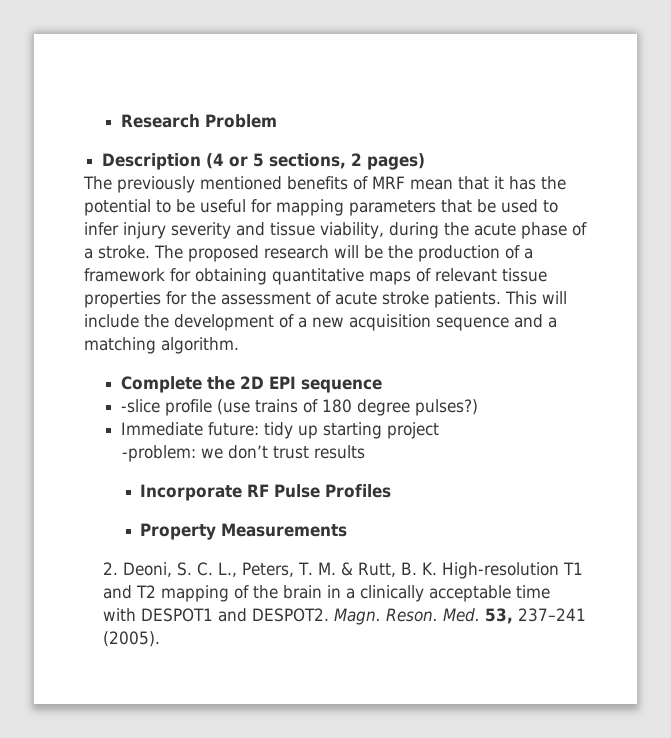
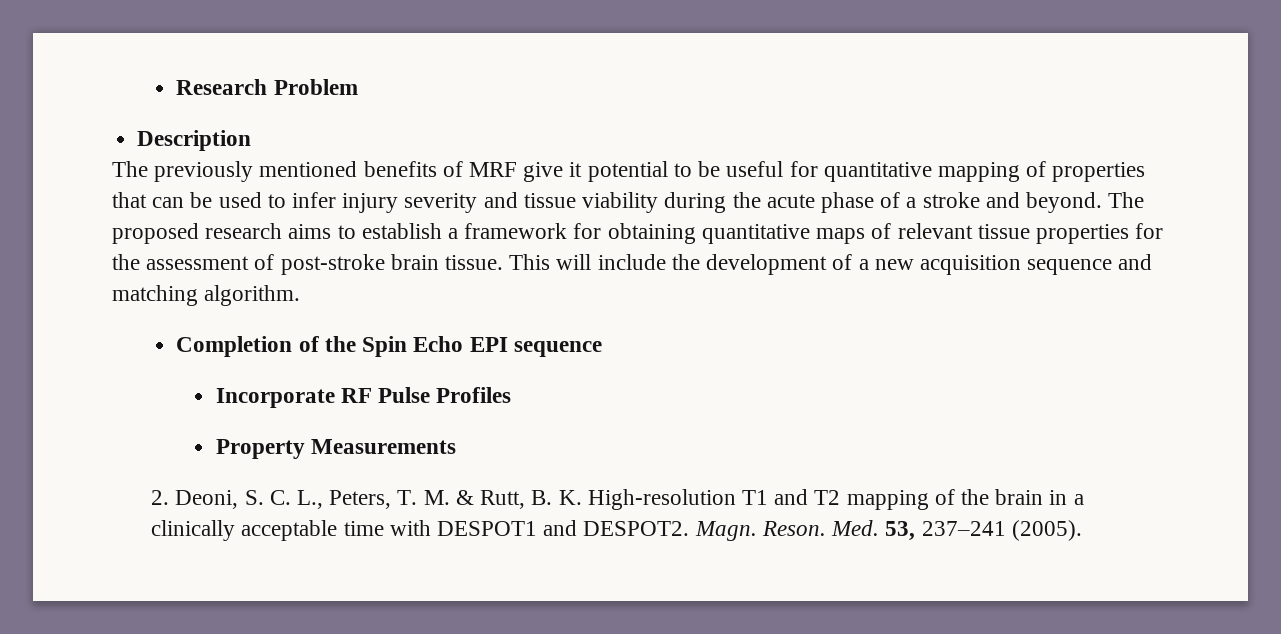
[206,153,426,170] (4 or 5 sections, 2 pages) -> (252, 140) none
[410,176,566,190] mean that it has the -> [523,162,583,182] give it
[276,199,472,216] mapping parameters that -> [823,161,1146,182] [112,192,185,208] quantitative mapping of properties that can
[320,222,384,239] viability, -> [582,192,659,213] viability
[98,245,520,262] stroke. The proposed research will be the production of -> [922,192,1145,213] [112,223,442,244] stroke and beyond. The proposed research aims to establish
[335,291,501,308] acute stroke patients. -> [280,254,504,275] post-stroke brain tissue.
[548,317,557,328] a -> (1153, 262) none
[121,376,383,393] [121,399,479,416] [121,422,440,439] [122,445,366,462] Complete the 2D EPI sequence // -slice profile (use trains of 180 degree pulses?) // Immediate future: tidy up starting project // -problem: we don’t trust results -> [176,336,602,357] Completion of the Spin Echo EPI sequence

